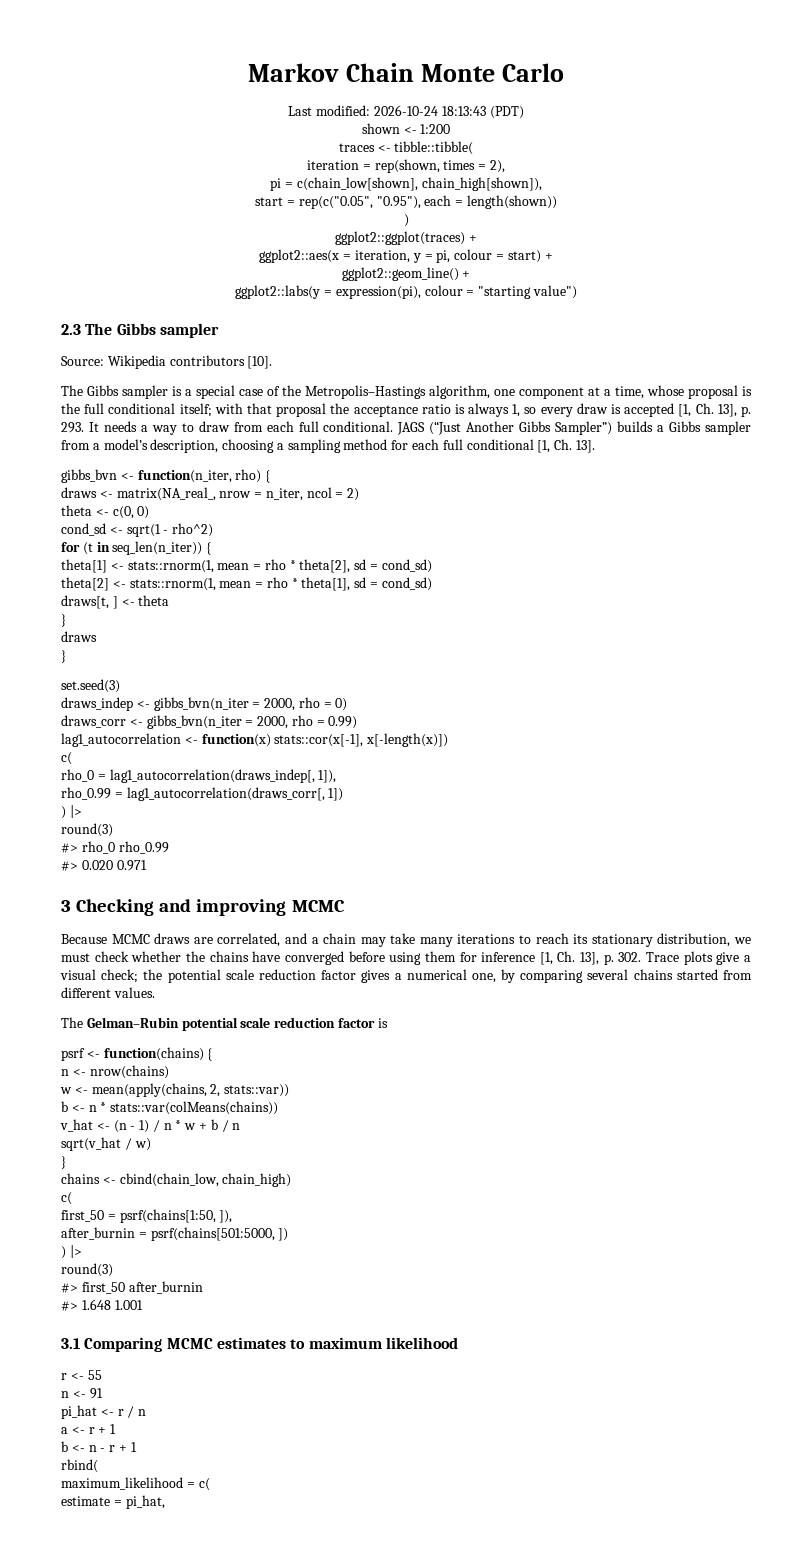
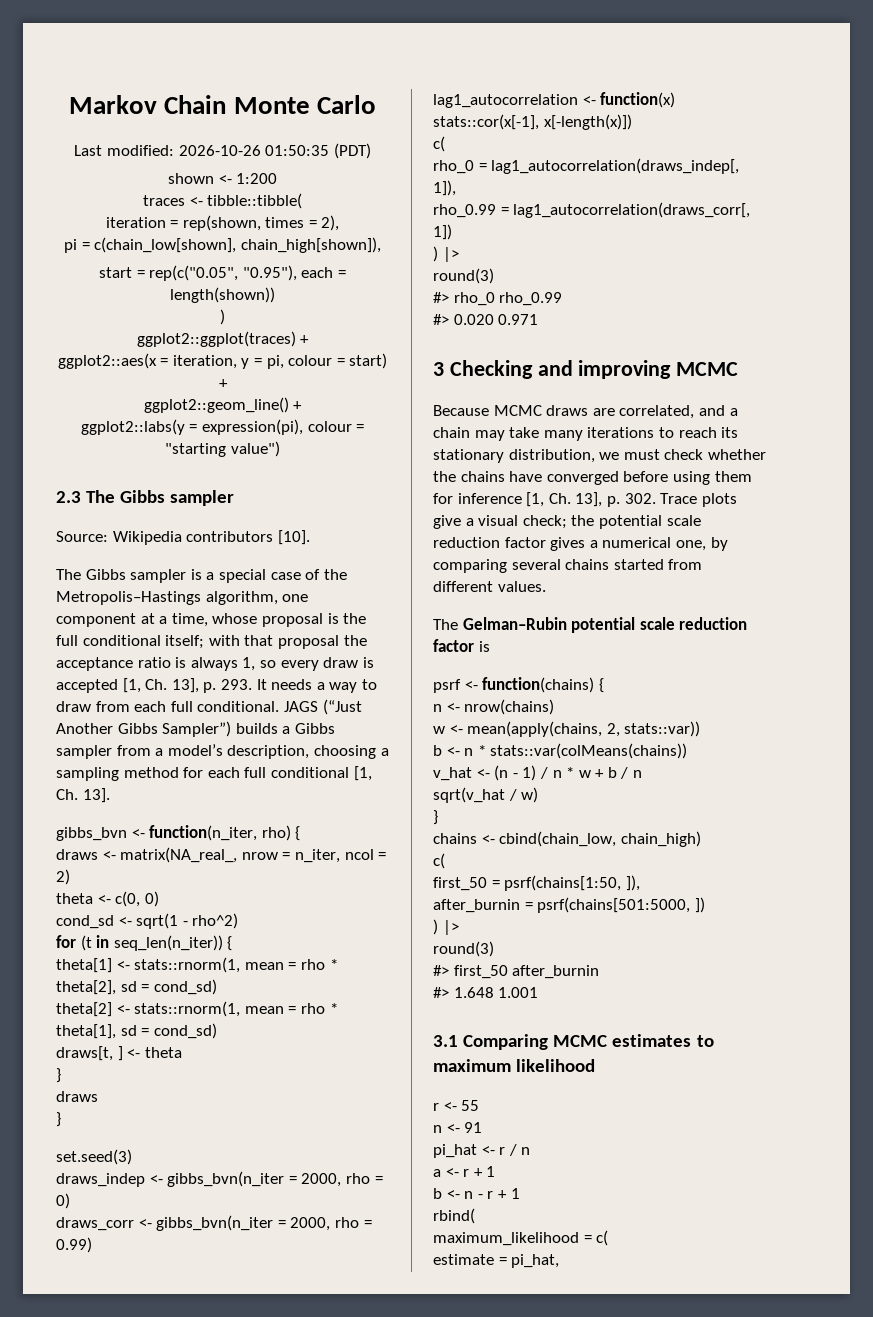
[374,105,486,116] 2026-10-24 18:13:43 -> [178,145,330,156] 2026-10-26 01:50:35

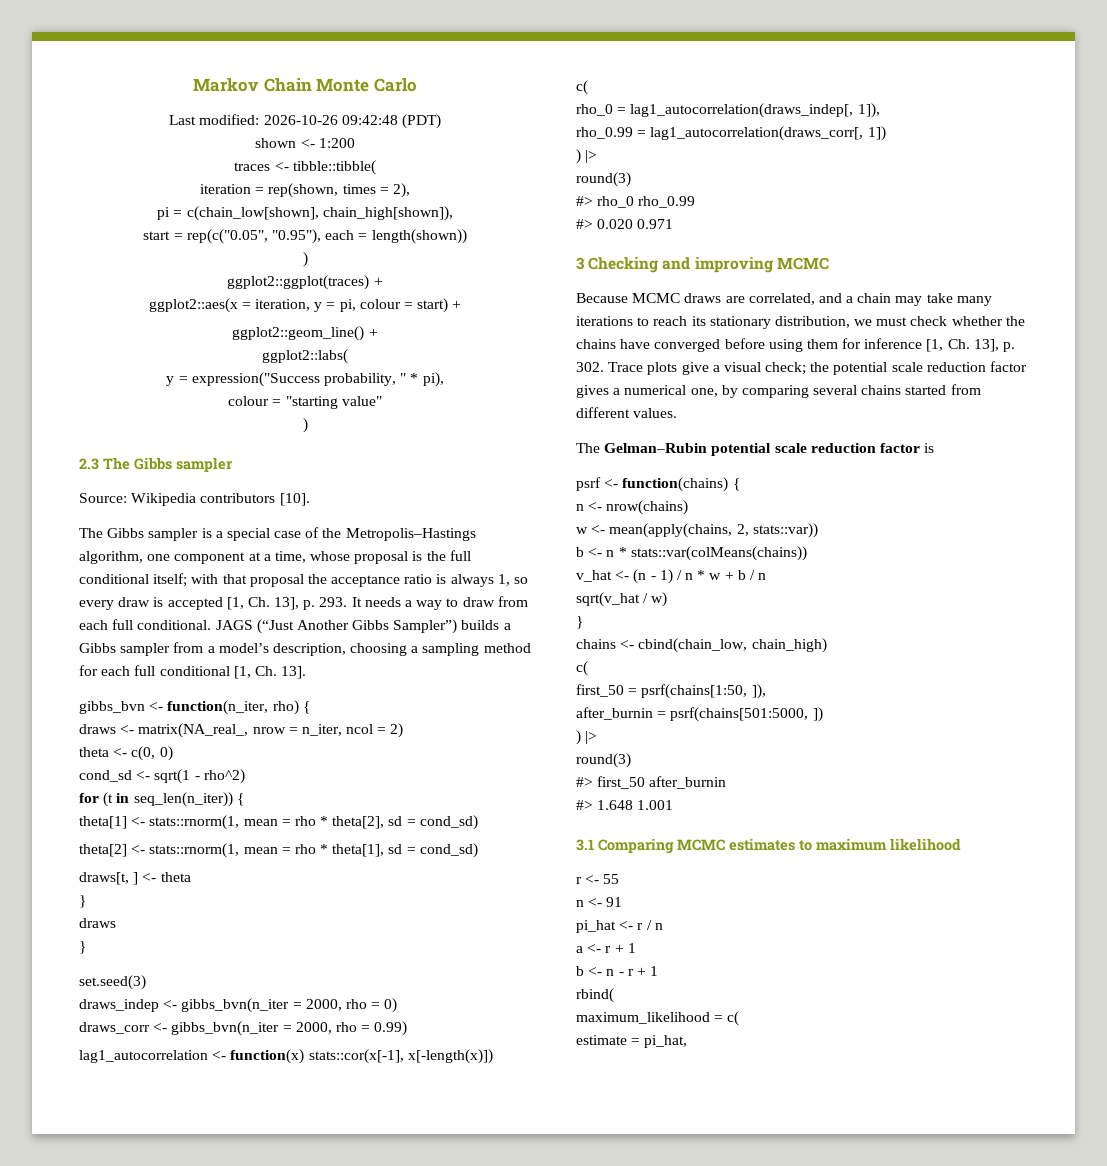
[265,145,330,156] 01:50:35 -> [341,115,398,125] 09:42:48
[80,419,303,435] ggplot2::labs(y = expression(pi), -> [262,349,348,364] [166,372,444,387] ggplot2::labs( // y = expression("Success probability, " * pi), //
[230,441,280,457] value") -> [341,396,382,406] [302,418,308,433] value" // )

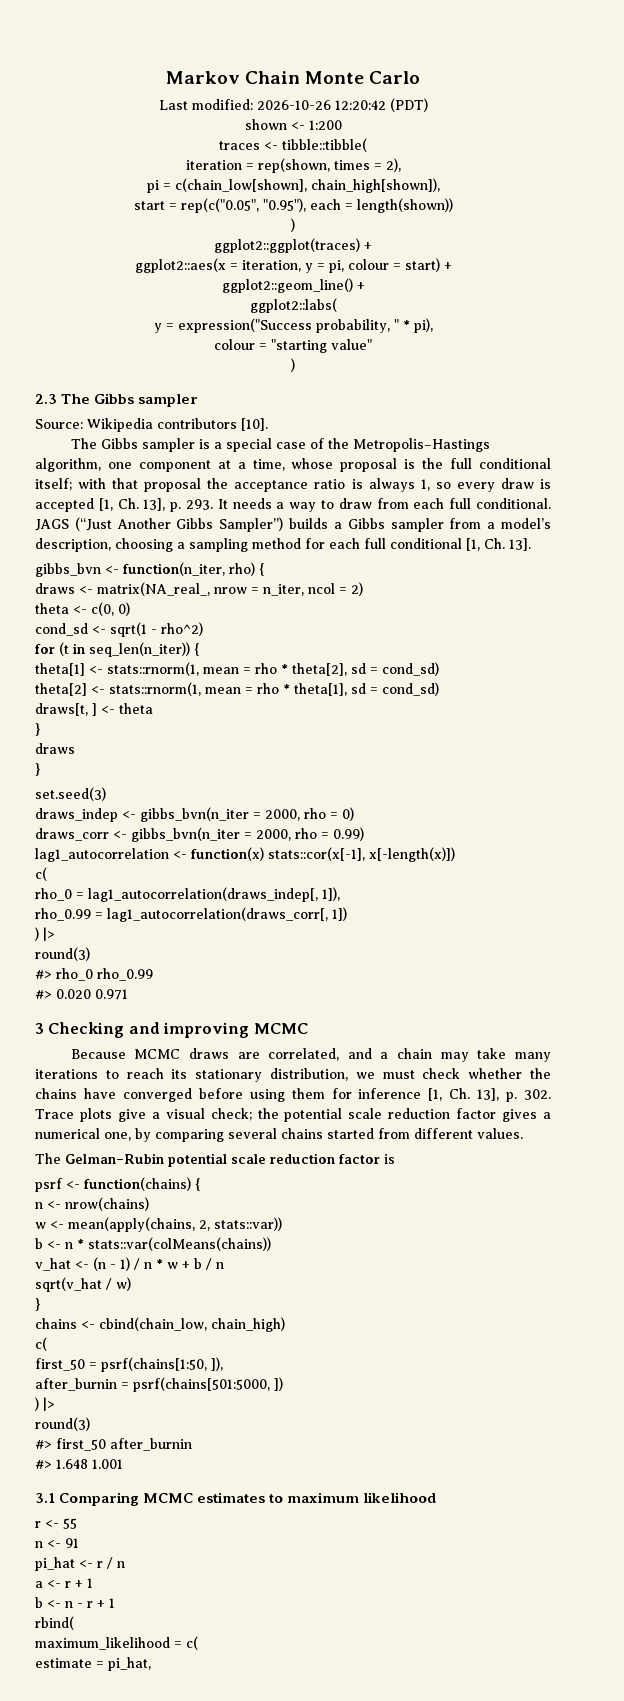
[341,115,398,125] 09:42:48 -> [334,100,386,110] 12:20:42

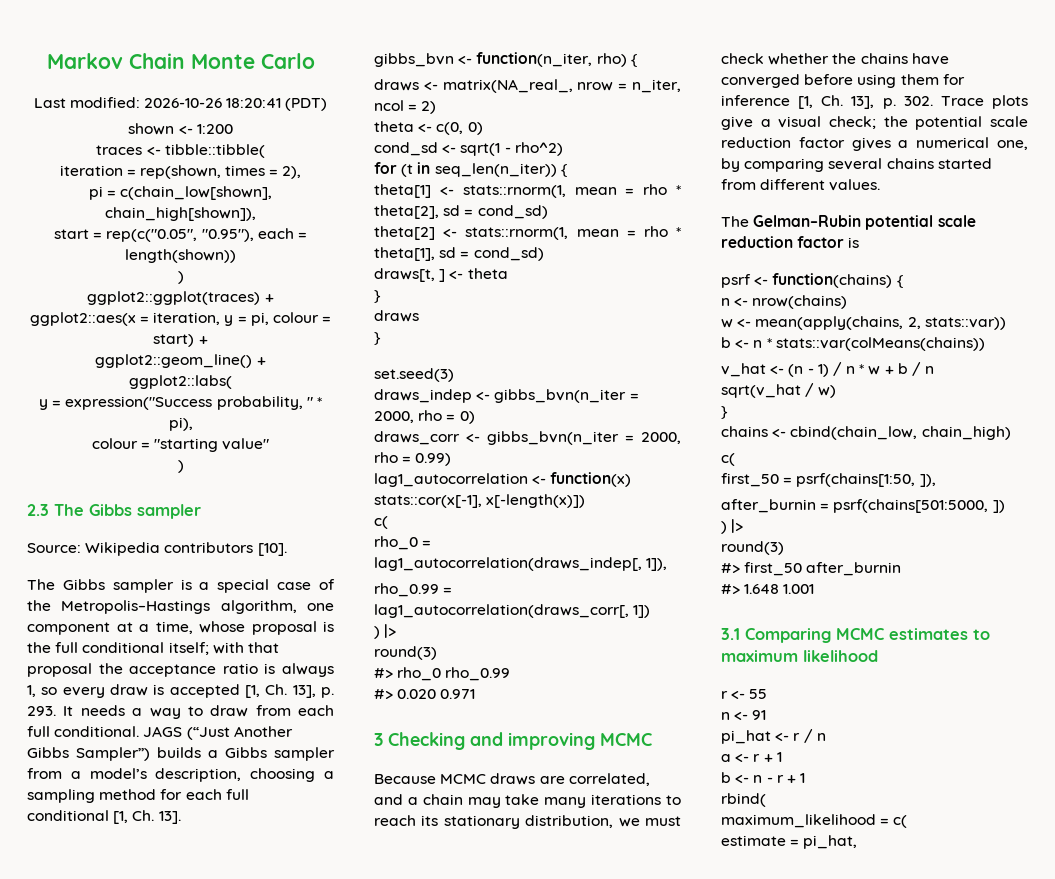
[334,100,386,110] 12:20:42 -> [226,98,282,108] 18:20:41

